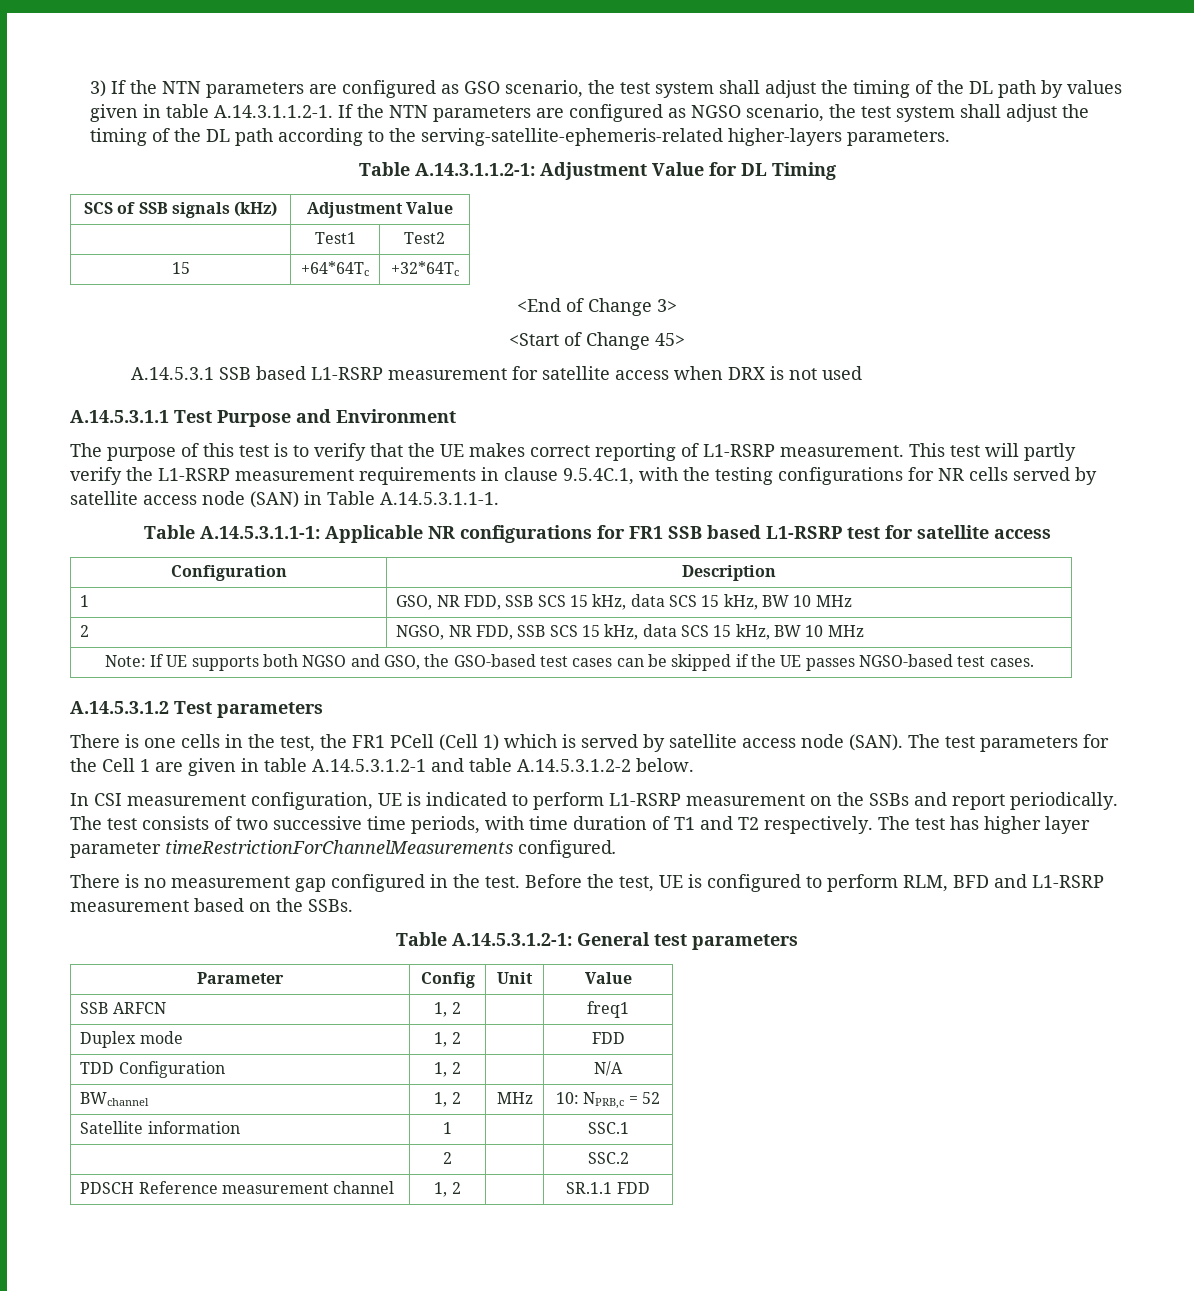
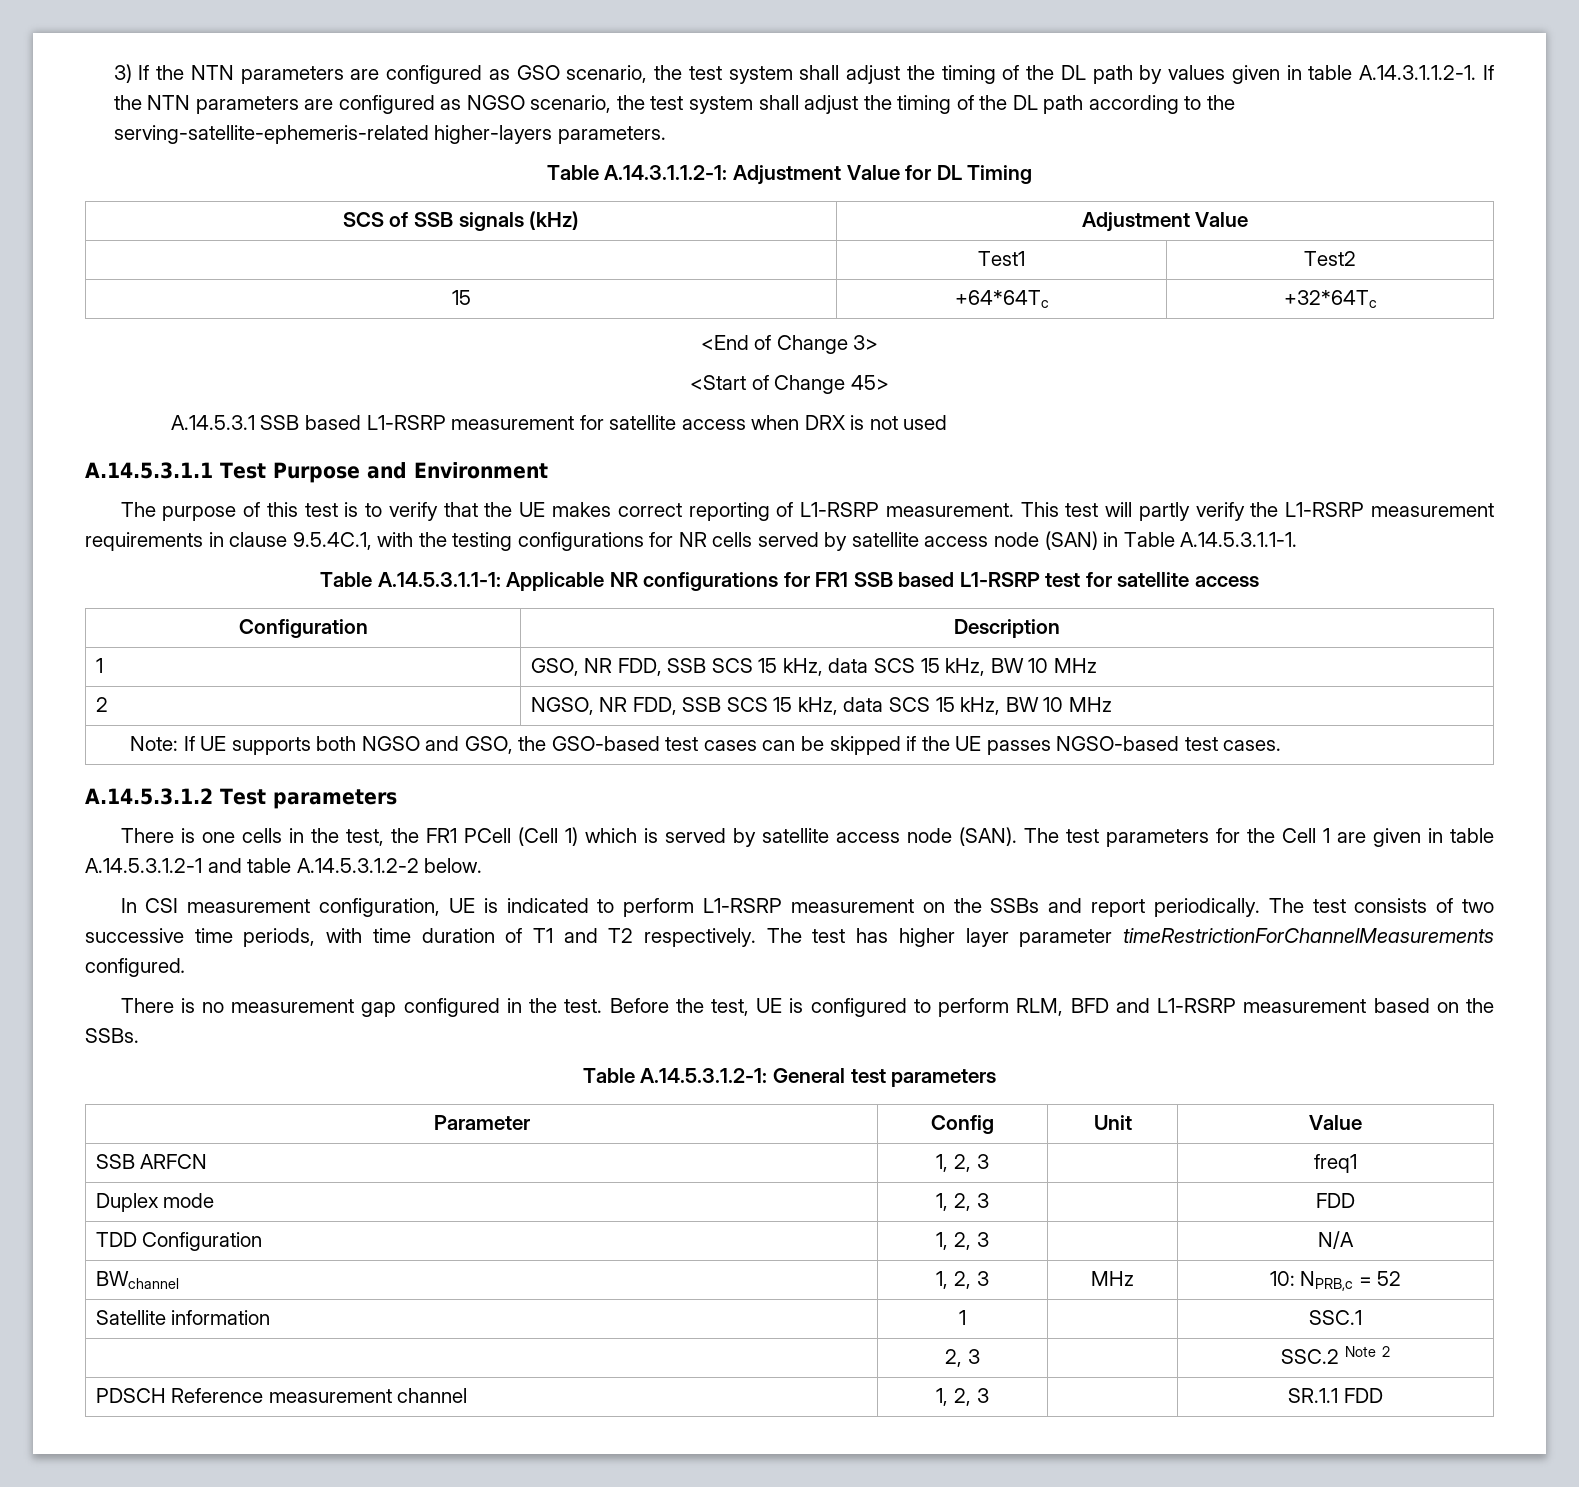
[451,1002,461,1014] 2 -> [954,1154,989,1172] 2, 3
[451,1032,461,1044] 2 -> [954,1193,989,1211] 2, 3
[451,1062,461,1074] 2 -> [954,1232,989,1250] 2, 3
[451,1092,461,1104] 2 -> [954,1271,989,1289] 2, 3
[443,1152,452,1164] 2 -> [945,1349,980,1367] 2, 3
(629, 1158) none -> [1345,1346,1390,1357] Note 2
[451,1182,461,1194] 2 -> [954,1388,989,1406] 2, 3

